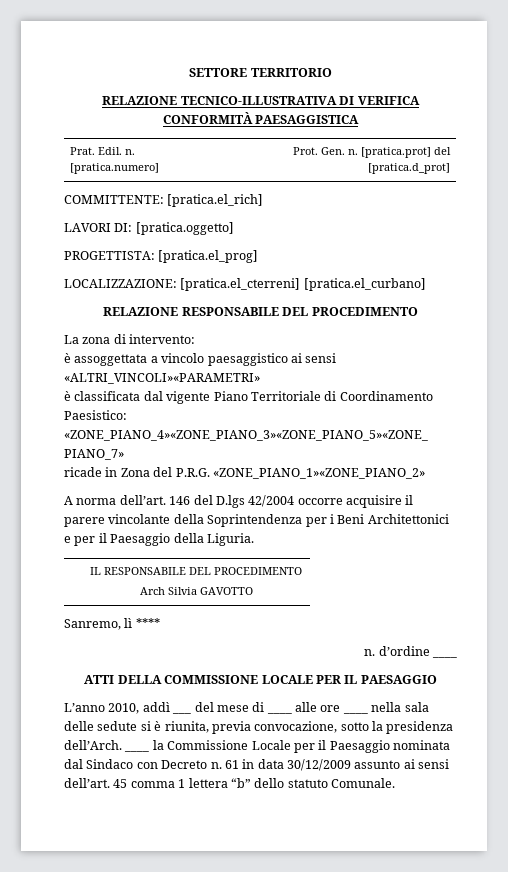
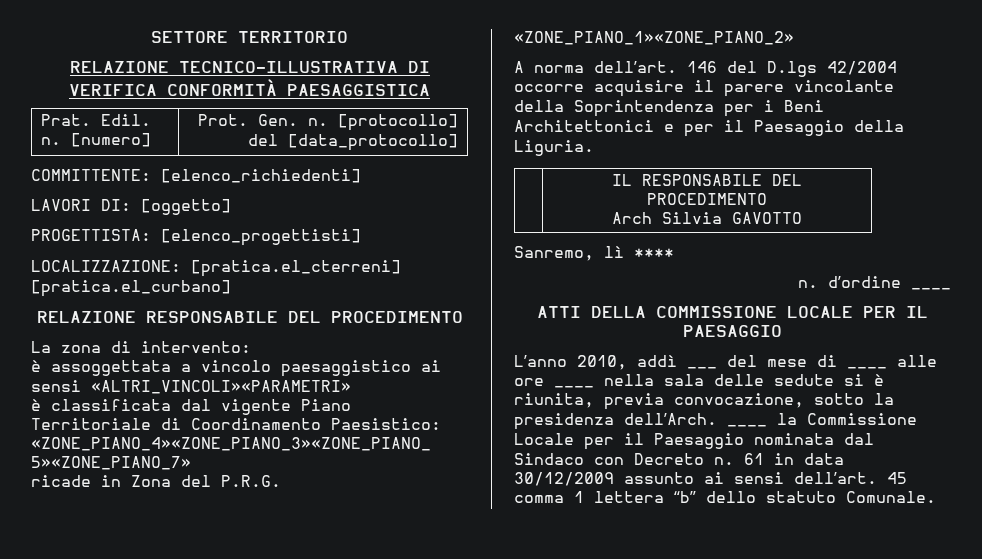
[70,163,160,174] [pratica.numero] -> [71,133,152,147] [numero]
[360,147,451,158] [367,163,450,174] [pratica.prot] del [pratica.d_prot] -> [337,114,458,131] [247,134,458,151] [protocollo] del [data_protocollo]
[167,194,264,207] [pratica.el_rich] -> [161,169,361,183] [elenco_richiedenti]
[135,222,234,235] [pratica.oggetto] -> [141,199,231,215] [oggetto]
[158,250,259,263] [pratica.el_prog] -> [161,229,361,246] [elenco_progettisti]

